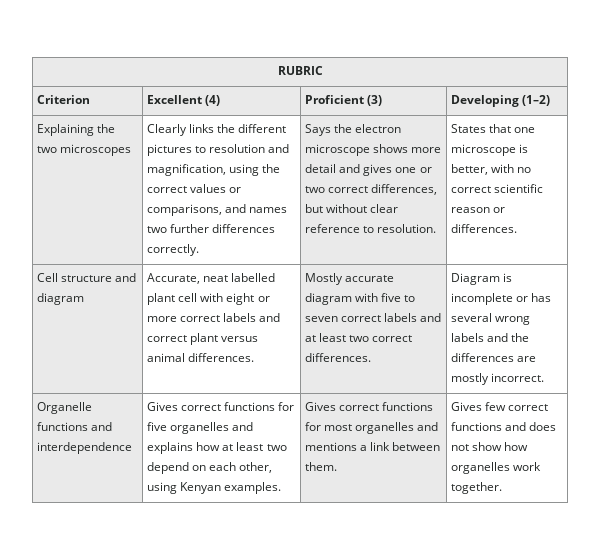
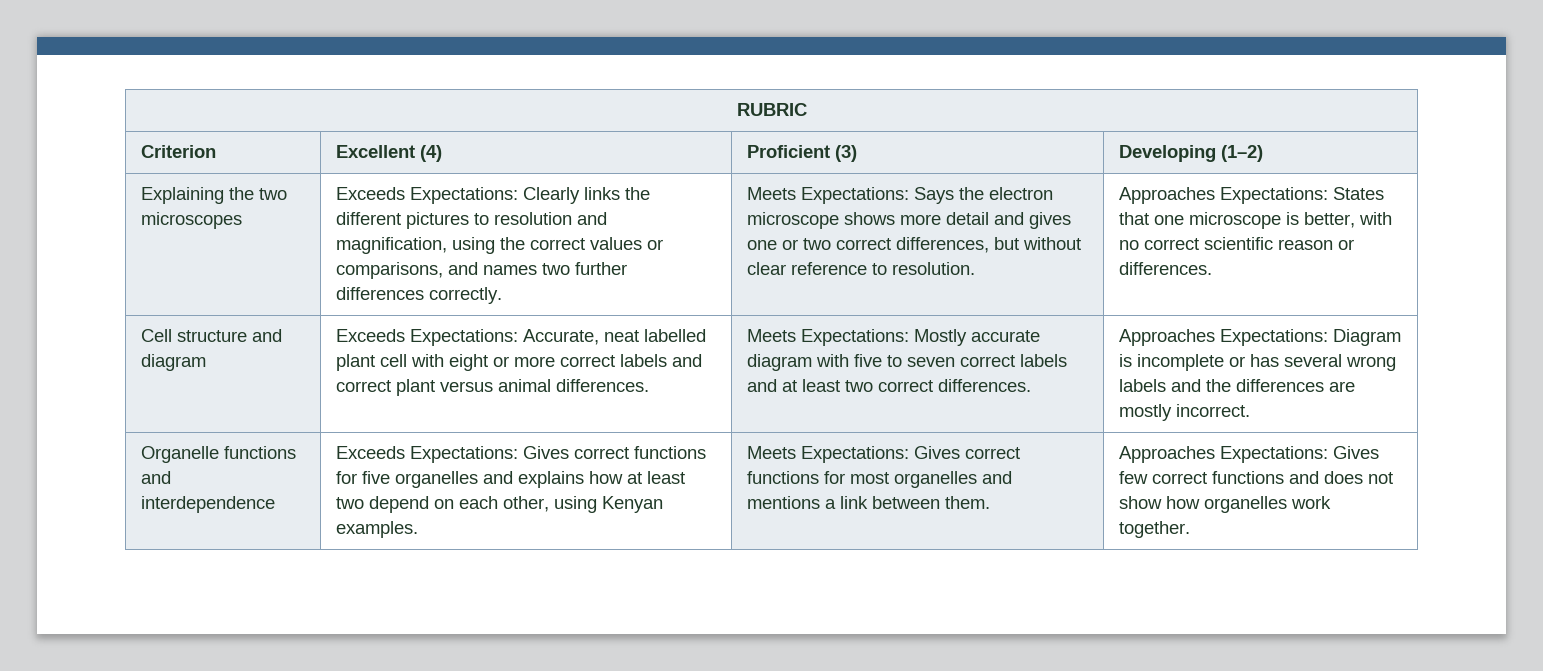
(132, 150) none -> [335,187,518,204] Exceeds Expectations:
(200, 250) none -> [746,187,909,204] Meets Expectations:
(437, 228) none -> [1118,187,1328,204] Approaches Expectations:
(85, 299) none -> [335,329,518,346] Exceeds Expectations:
(255, 357) none -> [746,329,909,346] Meets Expectations:
(372, 357) none -> [1118,329,1328,346] Approaches Expectations:
(133, 448) none -> [335,446,518,463] Exceeds Expectations:
(282, 488) none -> [746,446,909,463] Meets Expectations:
(338, 466) none -> [1118,446,1328,463] Approaches Expectations:

